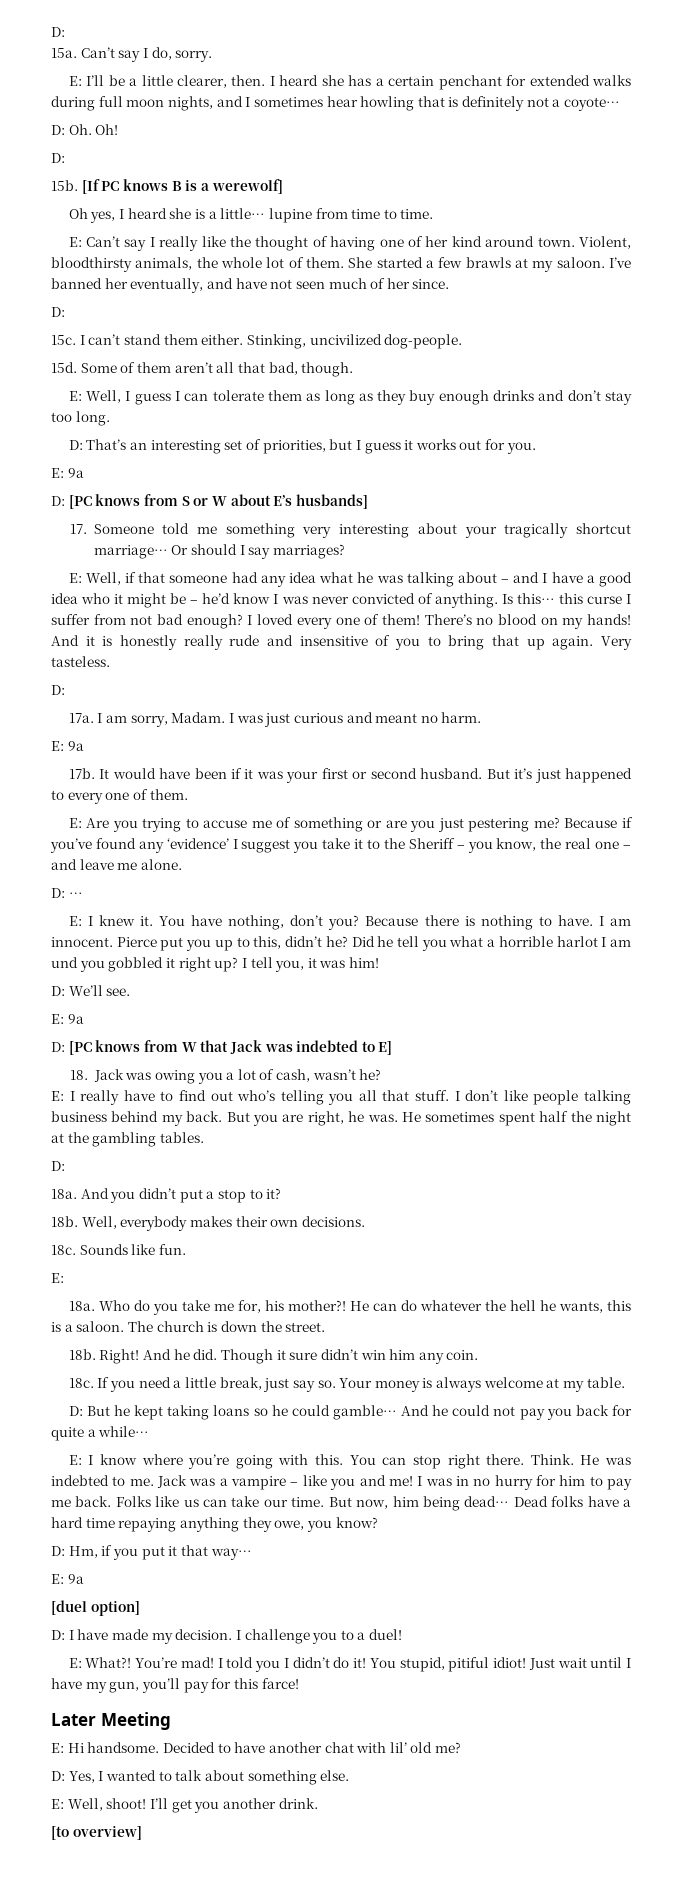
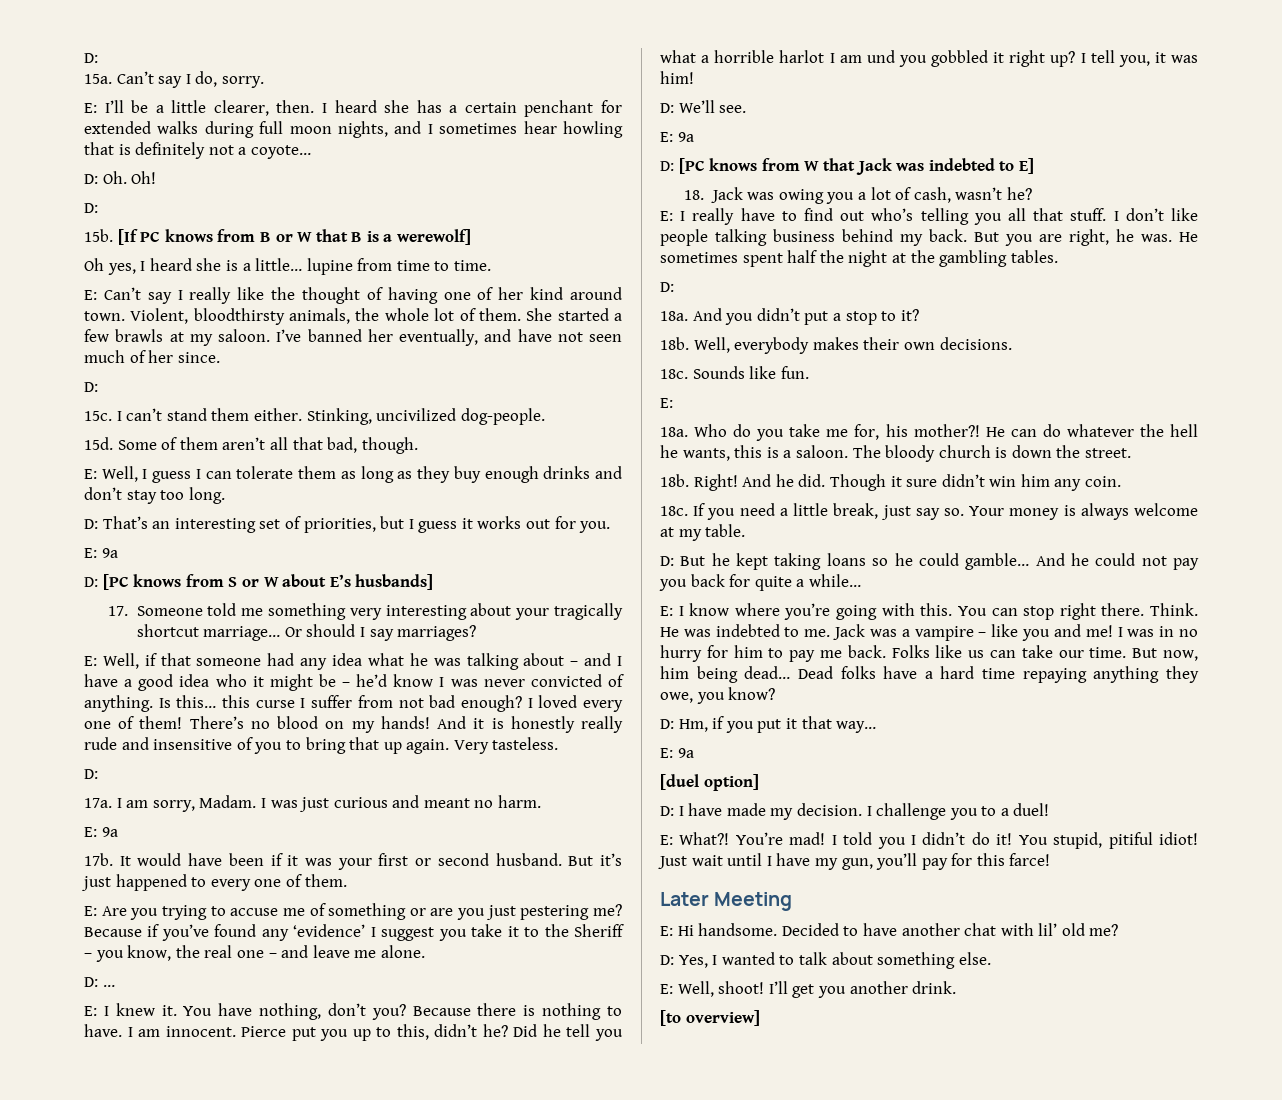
(168, 185) none -> [217,229,348,242] from B or W that
(153, 1326) none -> [885,445,936,462] bloody

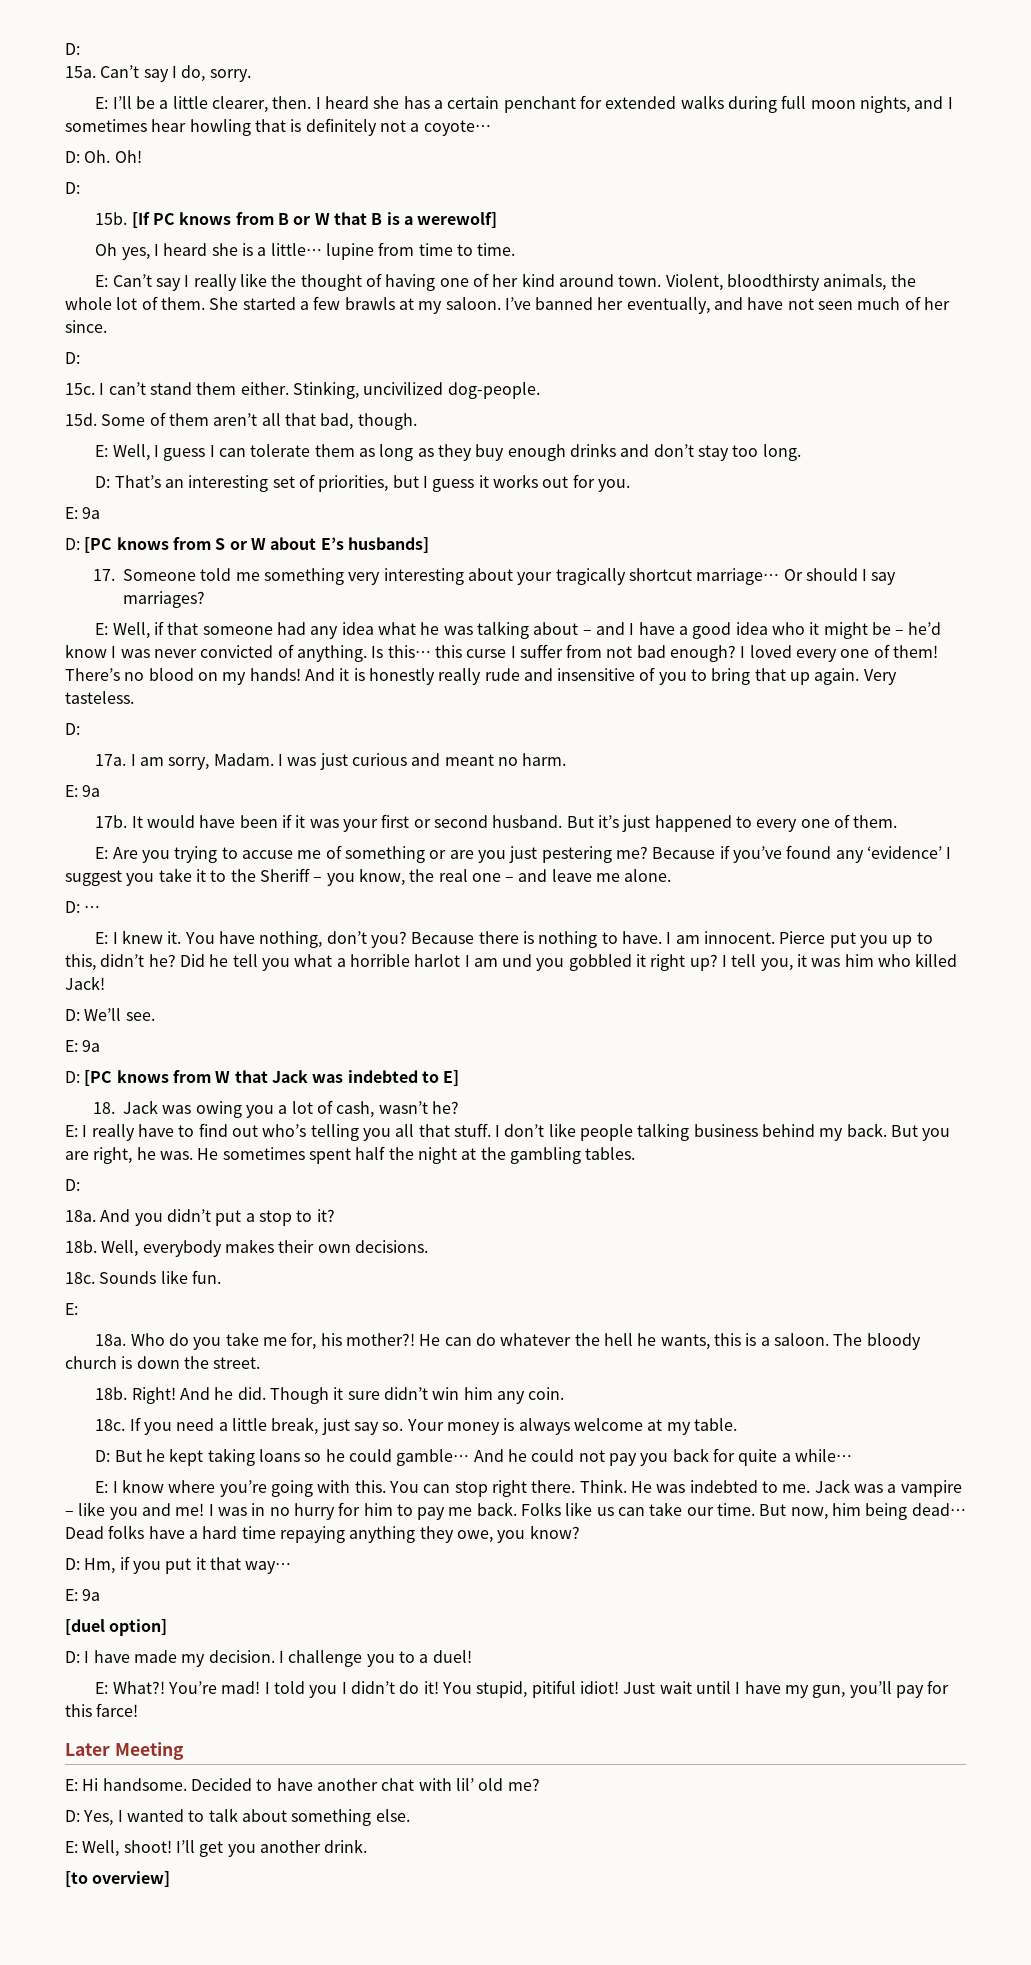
[660,71,694,84] him! -> [844,953,958,967] [65,976,105,990] him who killed Jack!

